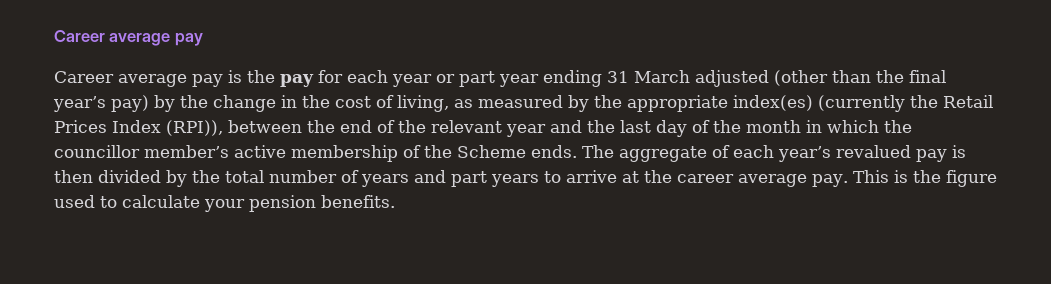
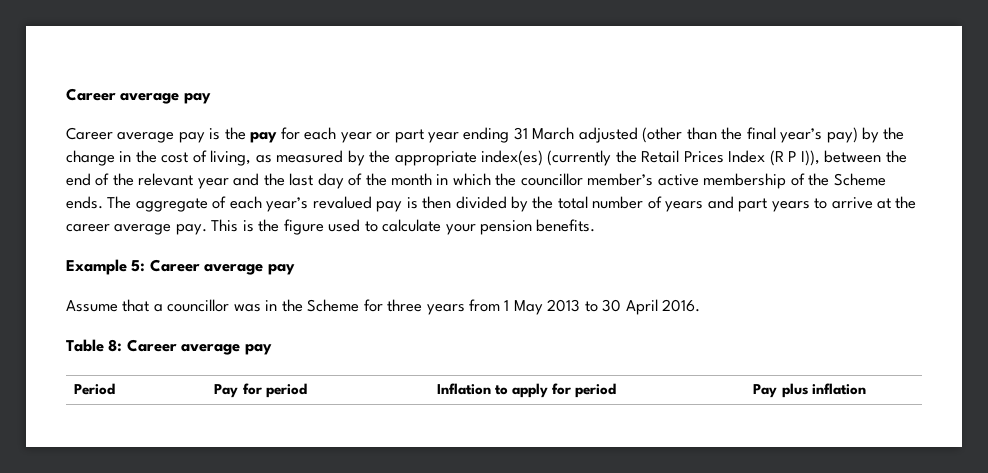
[166,120,223,136] (RPI)), -> [769,150,820,166] (R P I)),
(395, 201) none -> [66,259,295,275] [66,299,701,315] [66,339,272,355] [74,383,116,395] [214,383,307,398] [436,383,617,398] [753,383,866,398] // Example 5: Career average pay // Assume that a councillor was in the Scheme for three years from 1 May 2013 to 30 April 2016. // Table 8: Career average pay // Period | Pay for period | Inflation to apply for period | Pay plus inflation

